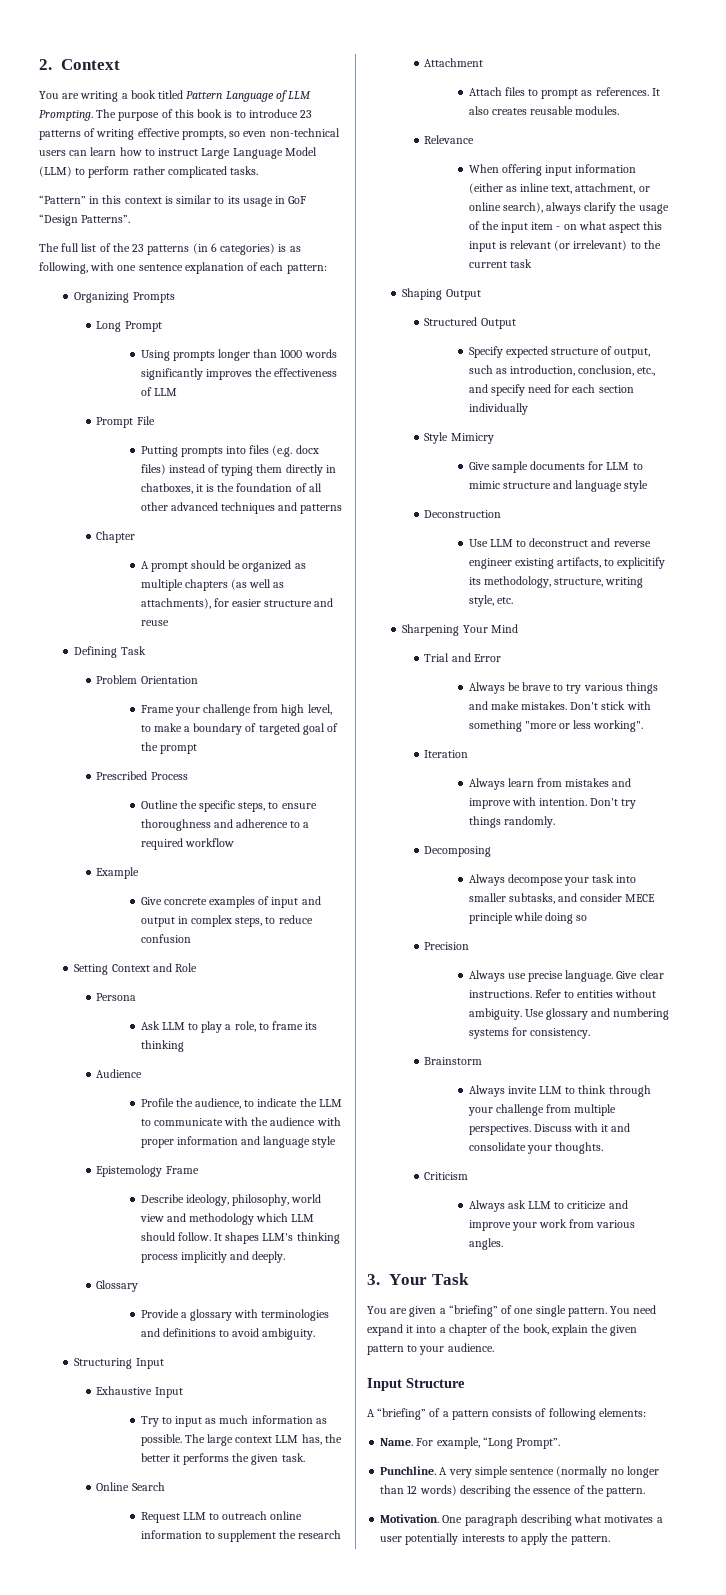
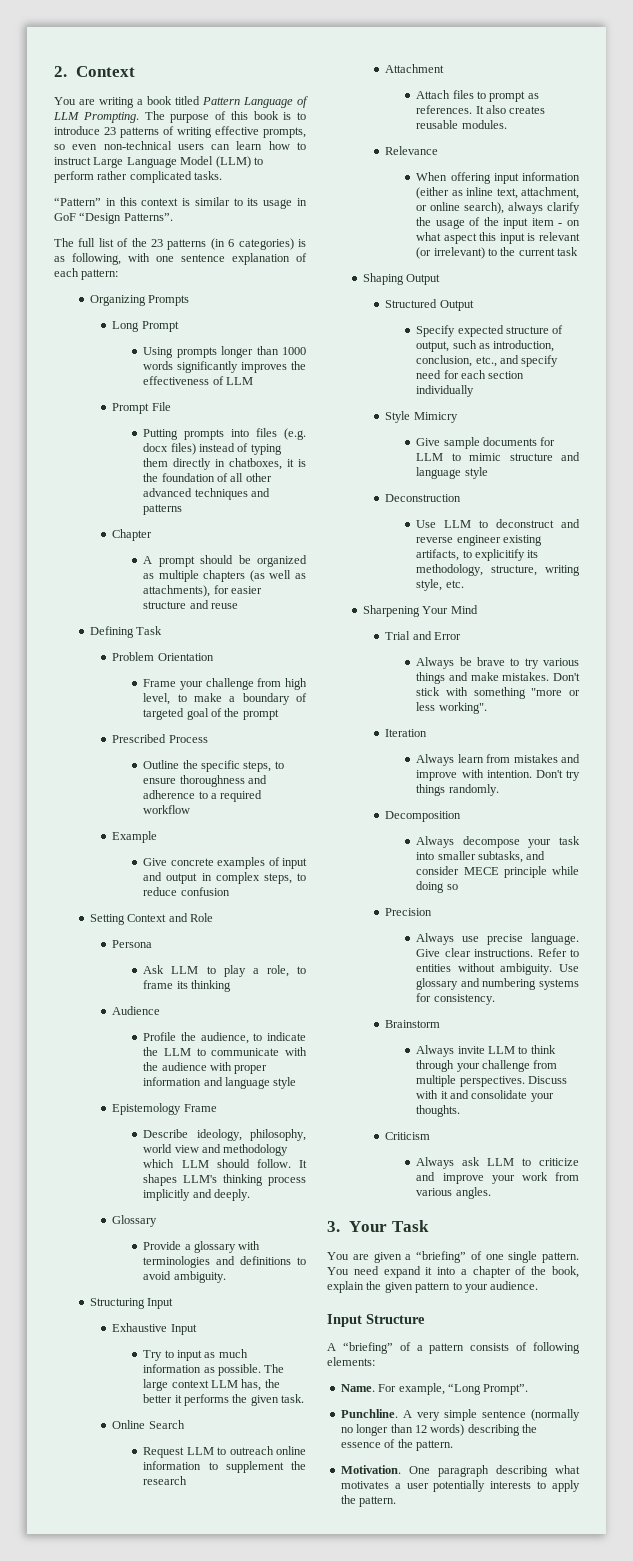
[424,846,492,857] Decomposing -> [385,811,462,822] Decomposition

